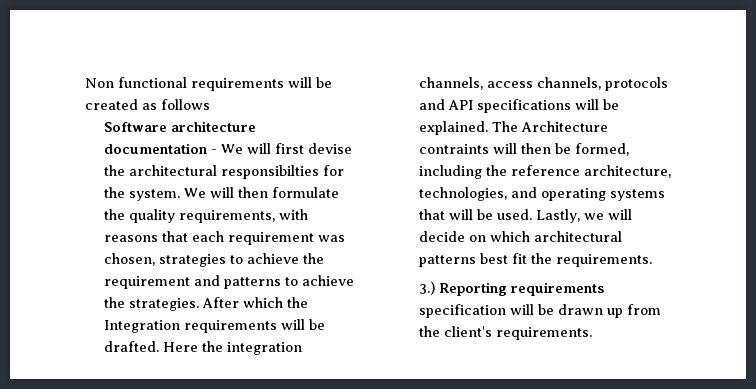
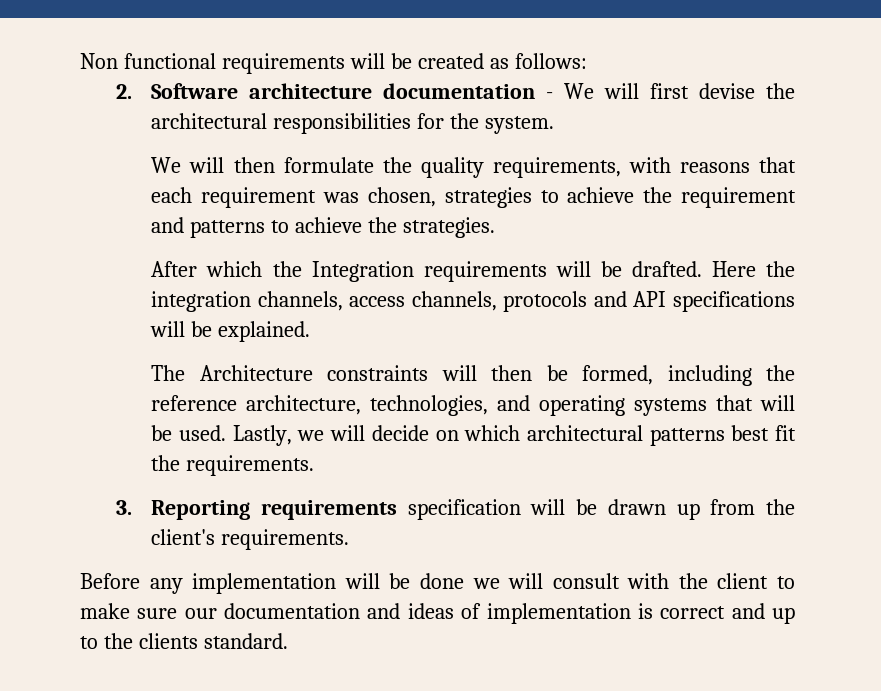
[161,99,210,110] follows // -> [514,53,587,69] [115,84,132,99] follows: // 2.
[221,165,320,179] responsibilties -> [273,113,412,134] responsibilities
(181, 195) none -> (555, 125) //
(200, 304) none -> (496, 227) //
(489, 128) none -> (311, 331) //
[419,144,490,154] contraints -> [327,365,429,381] constraints
[419,281,436,295] 3.) -> [115,500,132,515] 3.
(593, 333) none -> [80,573,795,594] [80,603,796,624] [80,633,288,649] // Before any implementation will be done we will consult with the client to make sure our documentation and ideas of implementation is correct and up to the clients standard.

